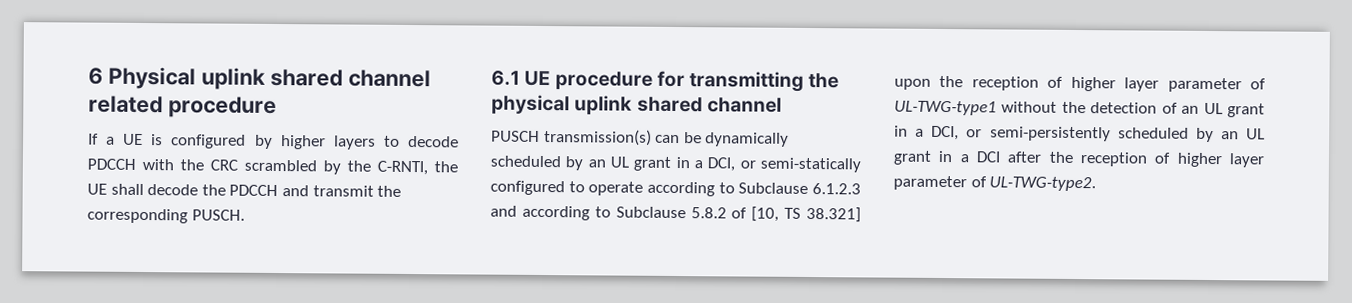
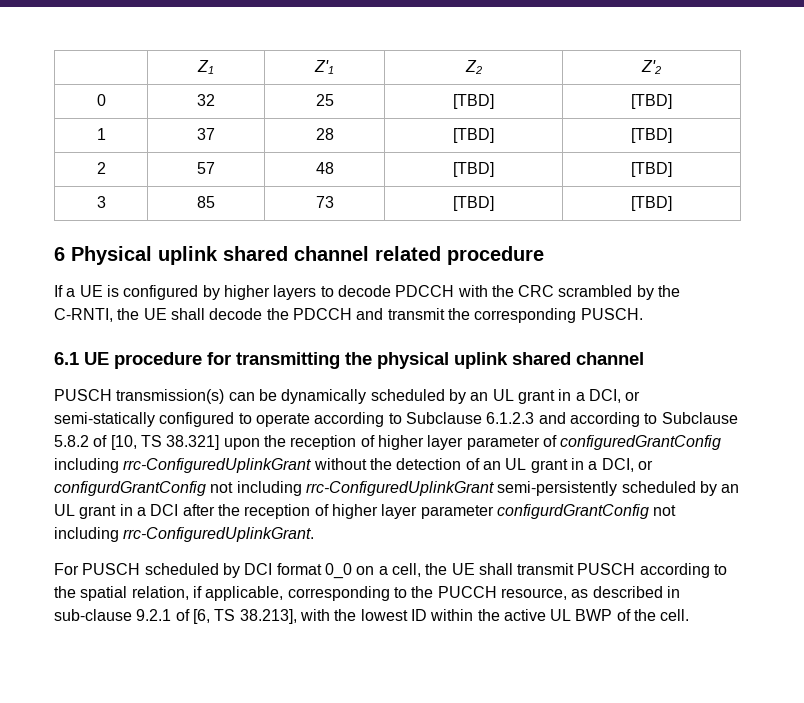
(88, 76) none -> [197,60,214,74] [314,60,334,74] [464,60,482,74] [641,60,661,74] [96,94,106,106] [197,94,215,106] [315,94,334,106] [453,94,494,109] [631,94,672,109] [96,128,106,140] [197,128,215,140] [315,128,334,140] [453,128,494,143] [631,128,672,143] [96,162,106,174] [197,162,215,174] [315,162,334,174] [453,162,494,177] [631,162,672,177] [96,196,106,208] [197,196,215,208] [315,196,334,208] [453,196,494,211] [631,196,672,211] | Z1 | Z'1 | Z2 | Z'2 // 0 | 32 | 25 | [TBD] | [TBD] // 1 | 37 | 28 | [TBD] | [TBD] // 2 | 57 | 48 | [TBD] | [TBD] // 3 | 85 | 73 | [TBD] | [TBD] //
[894,100,997,116] UL-TWG-type1 -> [560,435,722,450] [54,458,312,473] configuredGrantConfig including rrc-ConfiguredUplinkGrant
(983, 133) none -> [54,481,494,496] configurdGrantConfig not including rrc-ConfiguredUplinkGrant
[970,176,1097,192] of UL-TWG-type2. -> [496,504,677,519] [54,527,315,542] [54,563,728,579] [54,586,680,601] [54,609,690,624] configurdGrantConfig not including rrc-ConfiguredUplinkGrant. // For PUSCH scheduled by DCI format 0_0 on a cell, the UE shall transmit PUSCH according to the spatial relation, if applicable, corresponding to the PUCCH resource, as described in sub-clause 9.2.1 of [6, TS 38.213], with the lowest ID within the active UL BWP of the cell.

